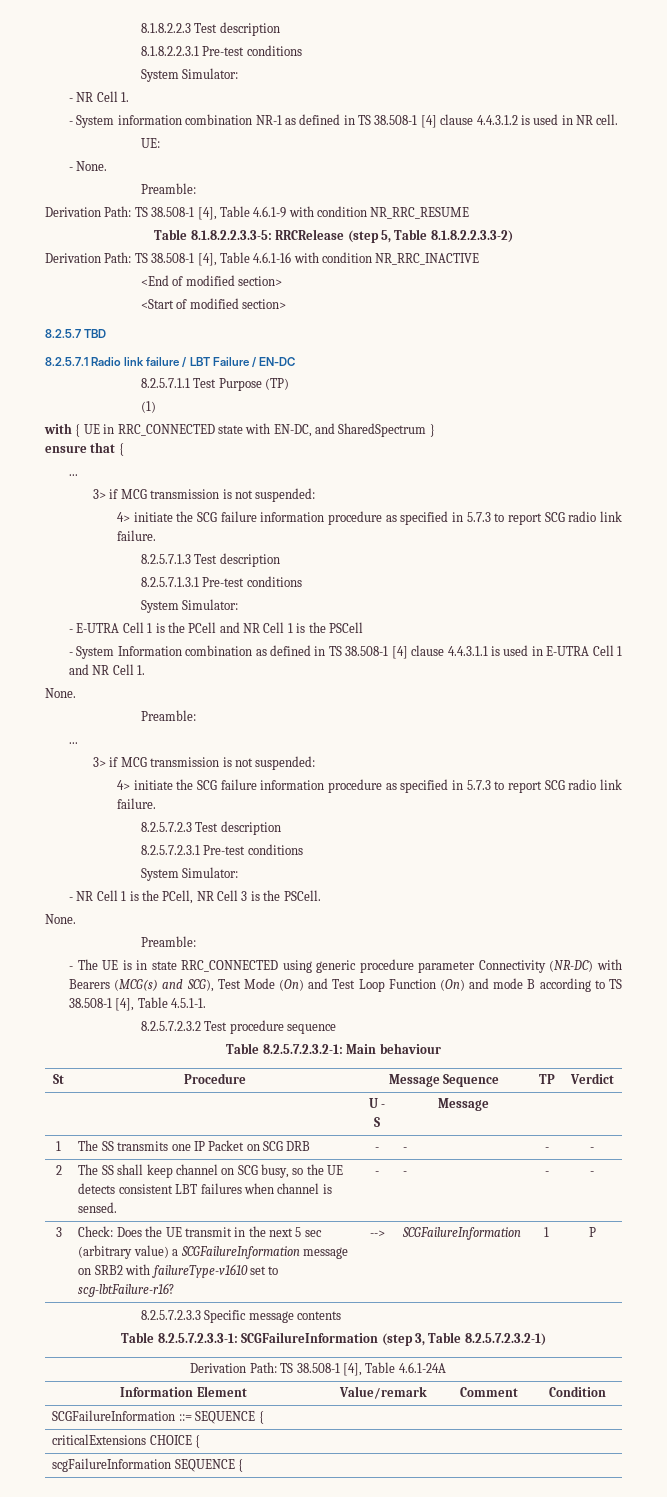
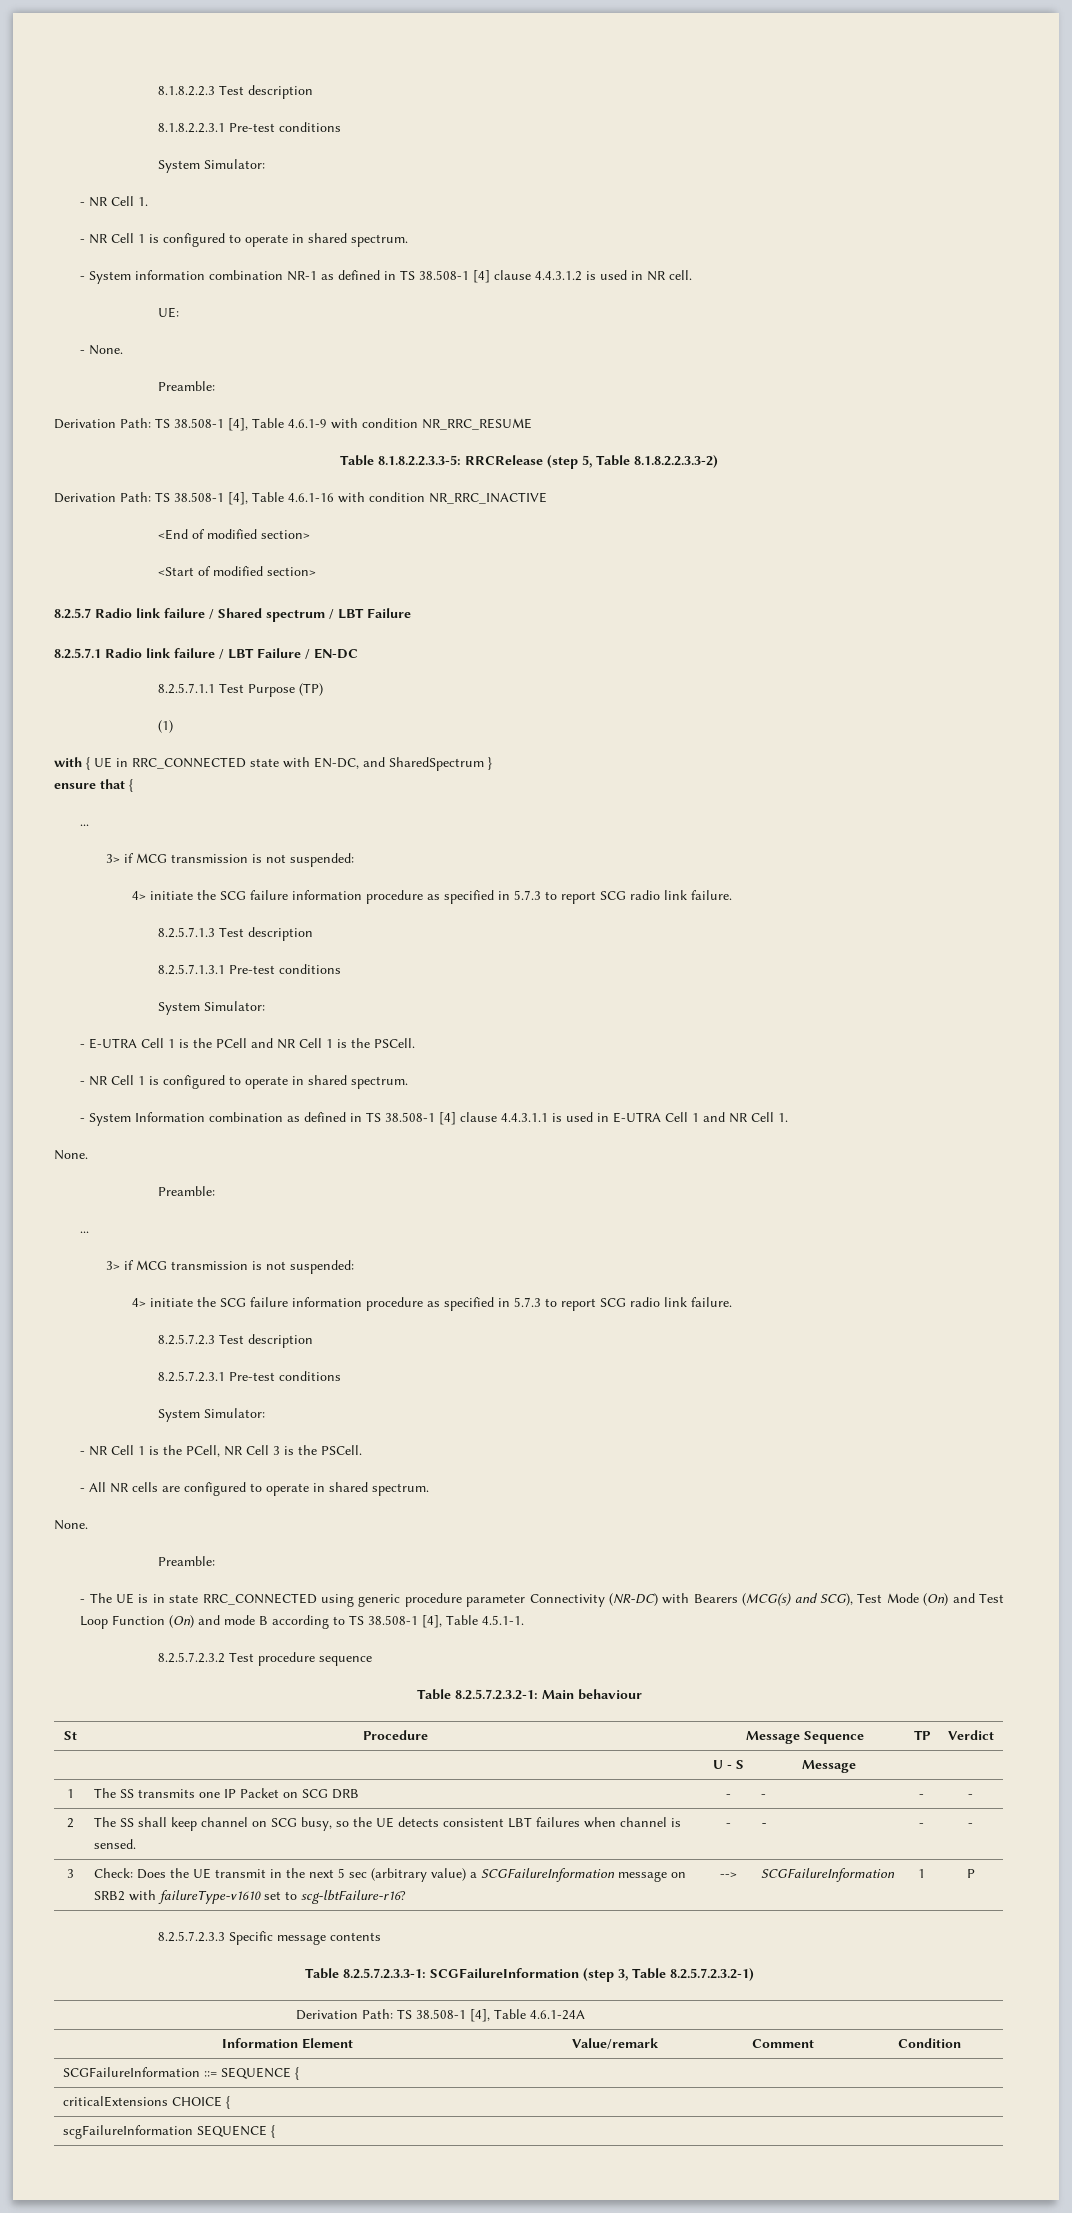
(130, 97) none -> [80,233,409,247] // - NR Cell 1 is configured to operate in shared spectrum.
[84,329,107,338] TBD -> [95,608,411,622] Radio link failure / Shared spectrum / LBT Failure
[328,622,363,633] PSCell -> [374,1038,416,1048] [80,1075,409,1089] PSCell. // - NR Cell 1 is configured to operate in shared spectrum.
(321, 895) none -> [80,1482,430,1496] // - All NR cells are configured to operate in shared spectrum.

